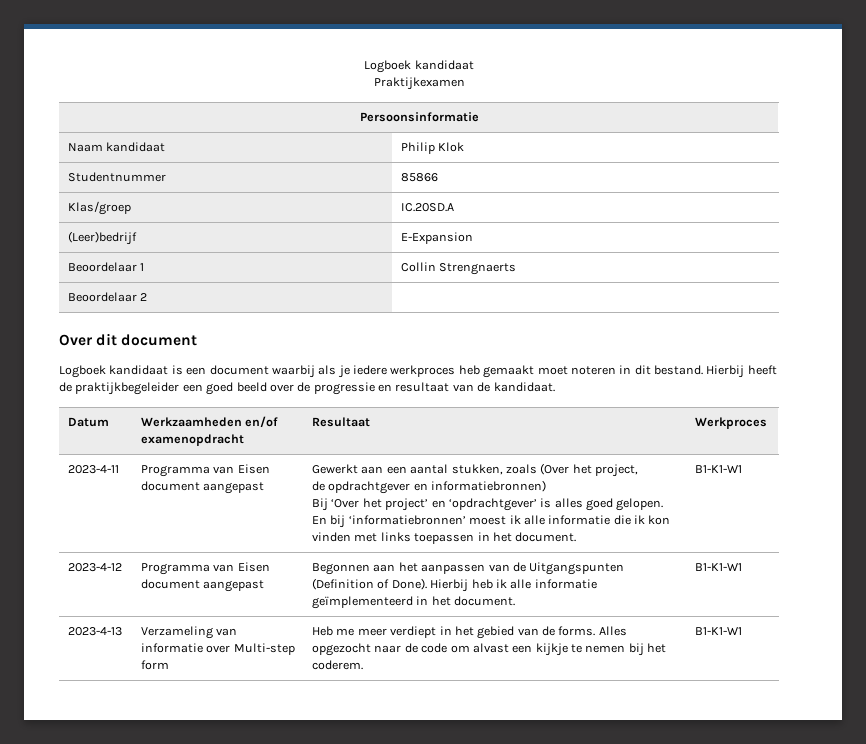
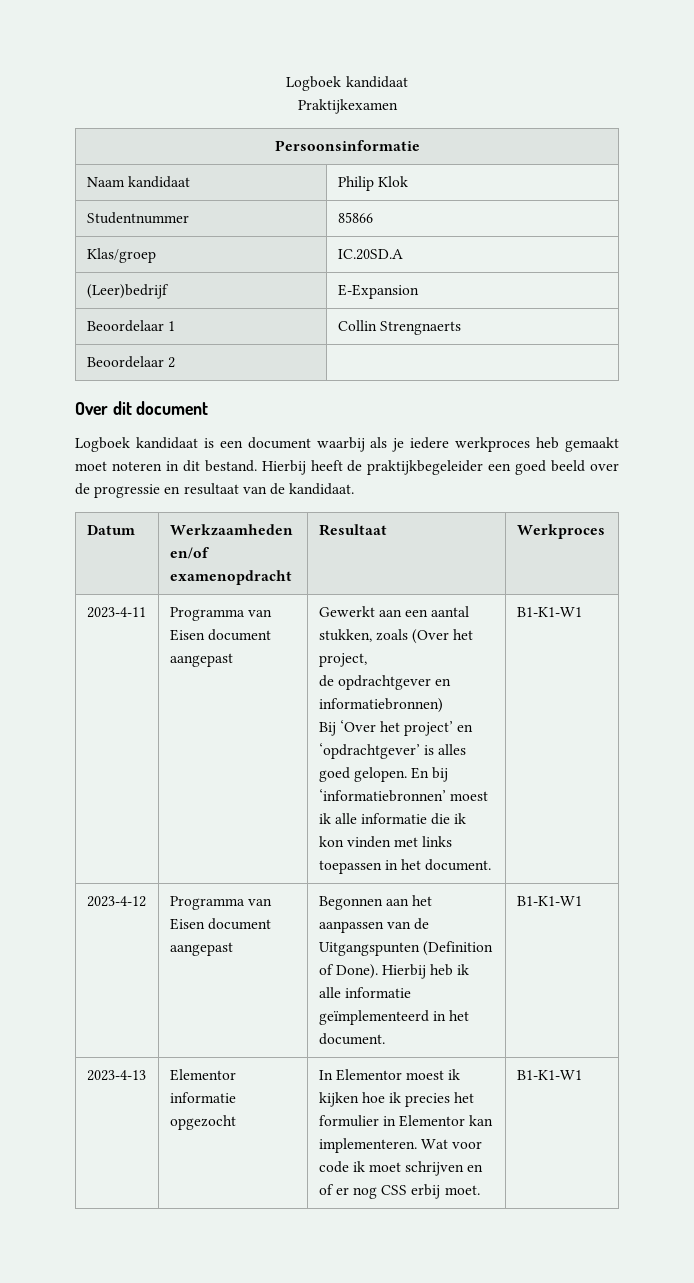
[141,626,238,639] [141,643,295,655] [141,660,170,670] [312,626,627,639] [312,643,667,656] [312,660,364,670] Verzameling van informatie over Multi-step form | Heb me meer verdiept in het gebied van de forms. Alles opgezocht naar de code om alvast een kijkje te nemen bij het coderem. -> [169,1069,236,1081] [169,1092,236,1103] [169,1115,236,1130] [318,1069,461,1081] [318,1092,475,1107] [318,1115,494,1127] [318,1138,483,1153] [318,1161,484,1176] [318,1184,480,1199] Elementor informatie opgezocht | In Elementor moest ik kijken hoe ik precies het formulier in Elementor kan implementeren. Wat voor code ik moet schrijven en of er nog CSS erbij moet.

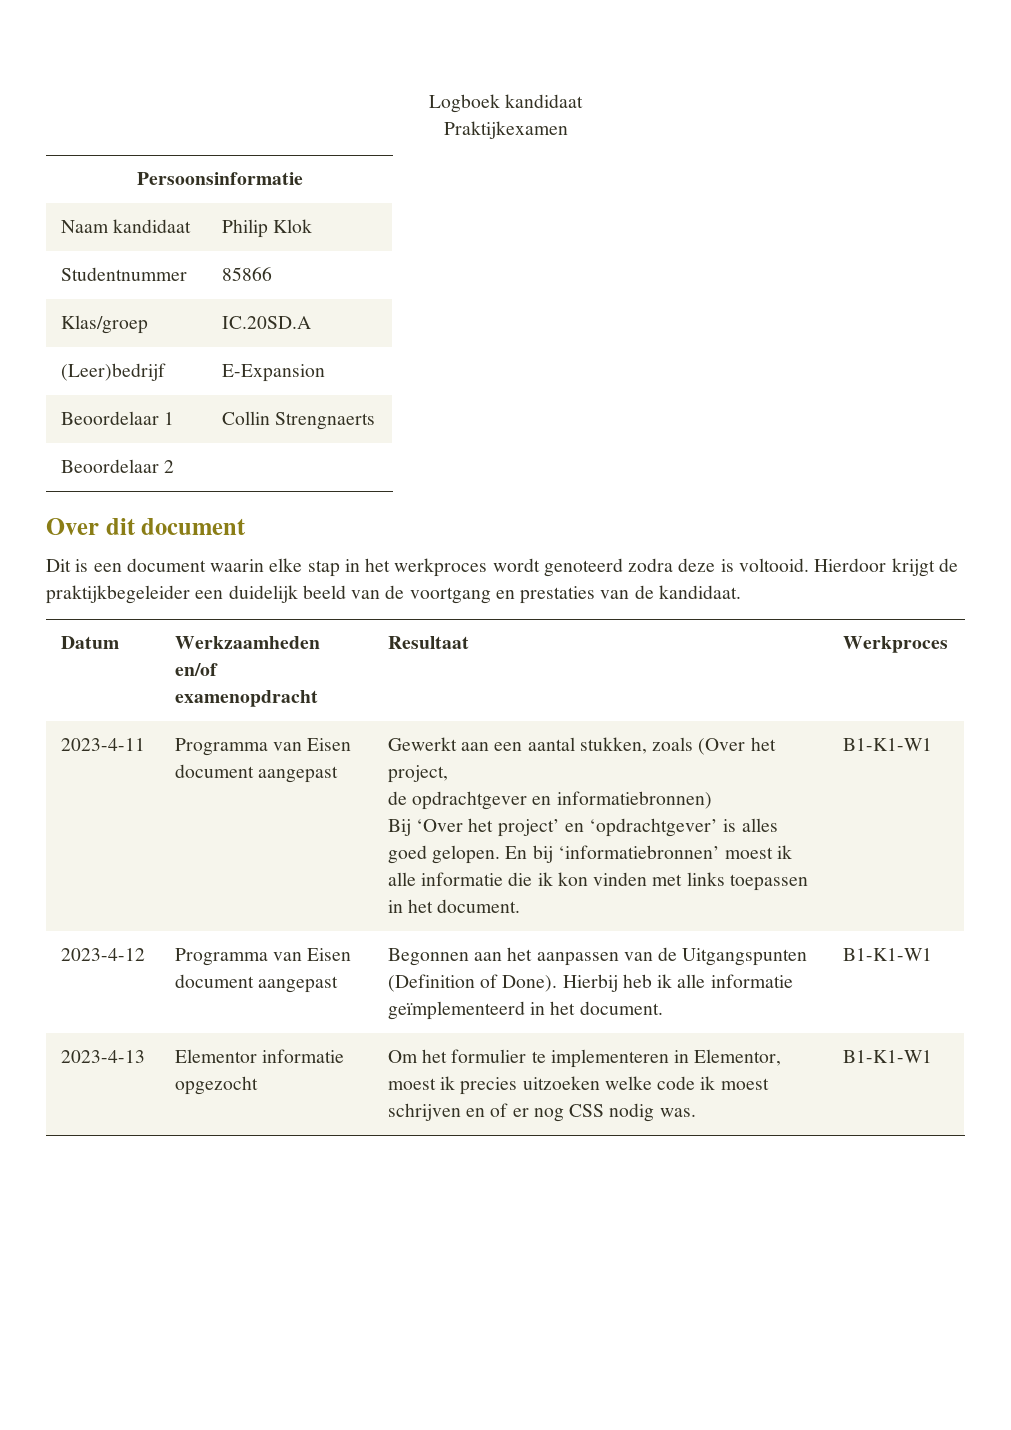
[75,437,198,452] Logboek kandidaat -> [46,559,71,572] Dit
[316,437,620,452] [75,460,620,475] [75,483,239,498] waarbij als je iedere werkproces heb gemaakt moet noteren in dit bestand. Hierbij heeft de praktijkbegeleider een goed beeld over de progressie en resultaat -> [210,558,958,577] [46,585,596,604] waarin elke stap in het werkproces wordt genoteerd zodra deze is voltooid. Hierdoor krijgt de praktijkbegeleider een duidelijk beeld van de voortgang en prestaties
[318,1069,461,1081] [318,1092,475,1107] [318,1115,494,1127] [318,1138,483,1153] In Elementor moest ik kijken hoe ik precies het formulier in Elementor kan implementeren. Wat voor -> [387,1049,782,1068] [387,1076,652,1095] Om het formulier te implementeren in Elementor, moest ik precies uitzoeken welke
[369,1162,402,1172] moet -> [720,1078,769,1090] moest
[411,1184,480,1199] erbij moet. -> [609,1103,696,1122] nodig was.

